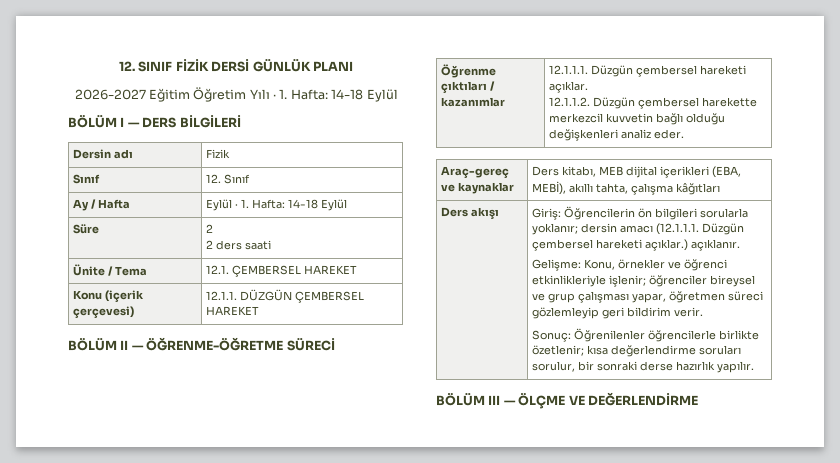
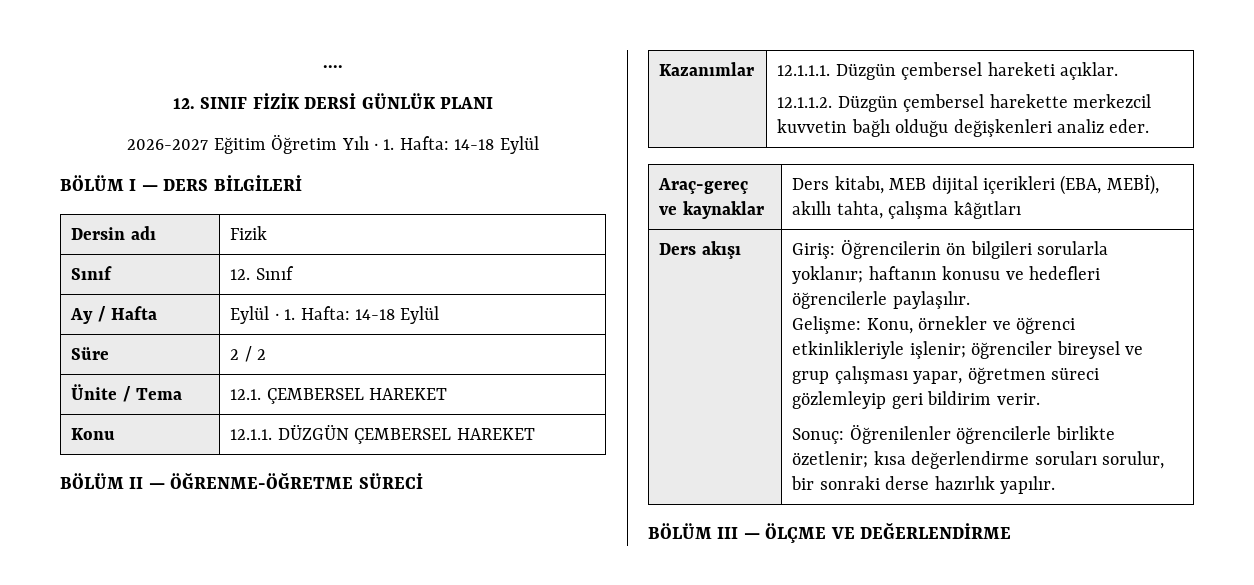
(119, 66) none -> [323,65,343,68] .... //
[206,240,272,250] // 2 ders saati -> [244,346,267,362] / 2
[105,290,145,302] [73,306,135,318] (içerik çerçevesi) -> (116, 434) none
[441,64,497,78] [441,81,496,93] [441,97,506,107] Öğrenme çıktıları / kazanımlar -> [659,62,755,76] Kazanımlar
[581,223,745,235] [532,239,741,251] dersin amacı (12.1.1.1. Düzgün çembersel hareketi açıklar.) açıklanır. -> [868,266,1100,280] [792,291,970,309] haftanın konusu ve hedefleri öğrencilerle paylaşılır.

